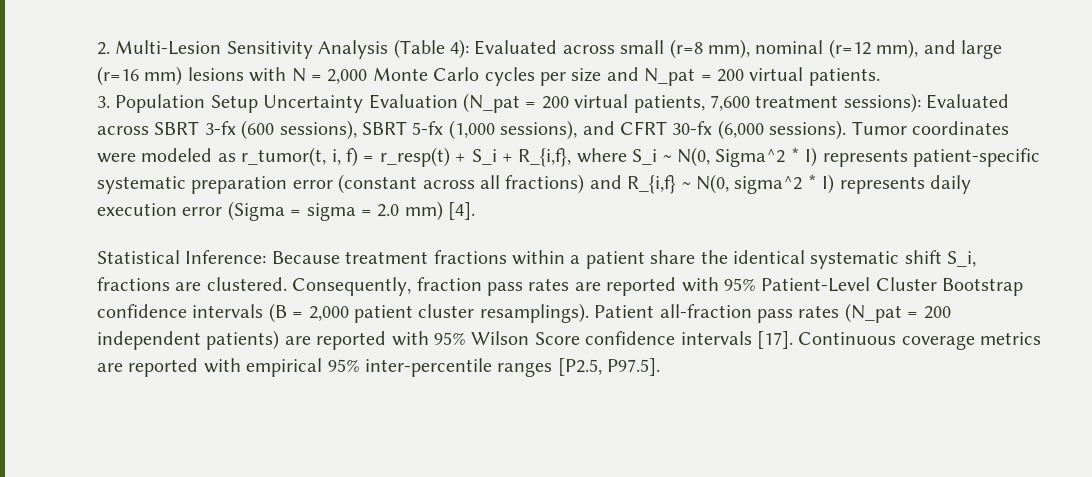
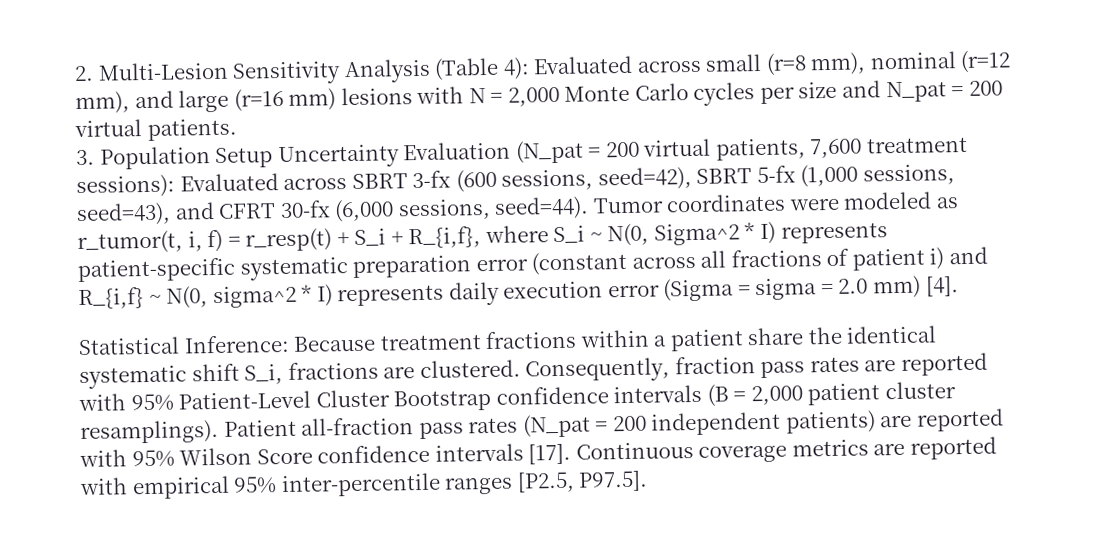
[279,120,357,140] sessions), -> [501,167,692,191] sessions, seed=42),
[500,120,578,140] sessions), -> [862,164,955,186] [76,202,171,227] sessions, seed=43),
[769,120,847,140] sessions). -> [397,196,590,221] sessions, seed=44).
[505,174,585,194] fractions) -> [730,247,945,271] fractions of patient i)

